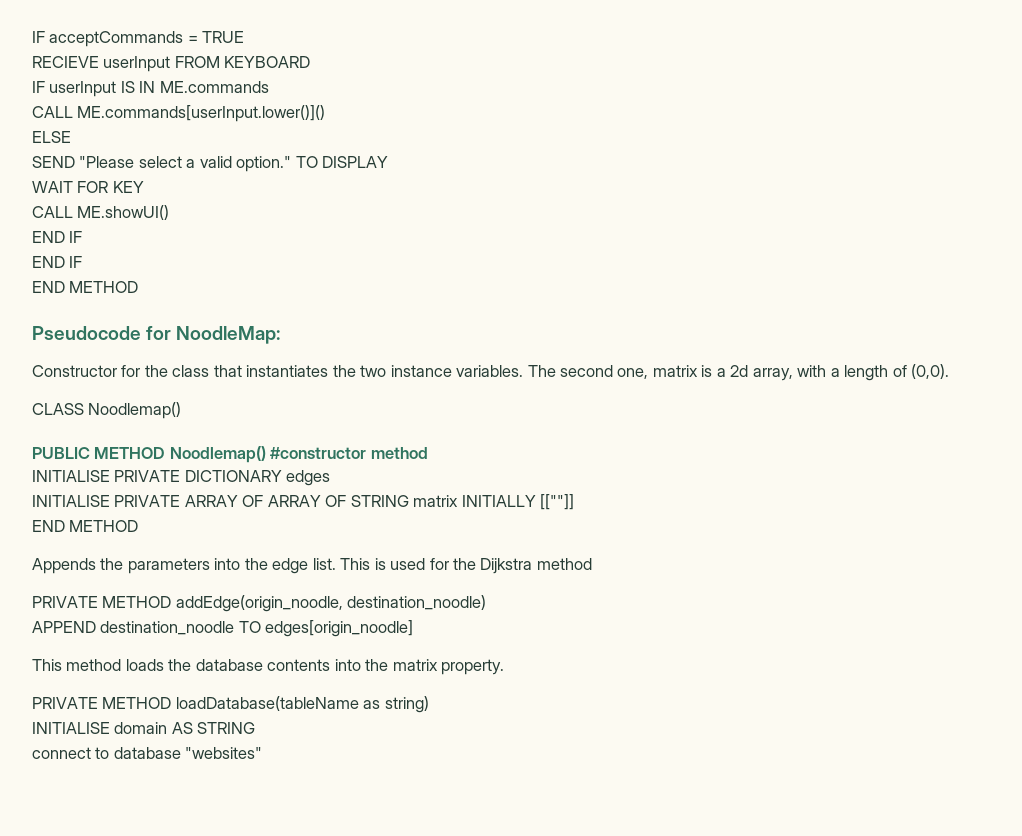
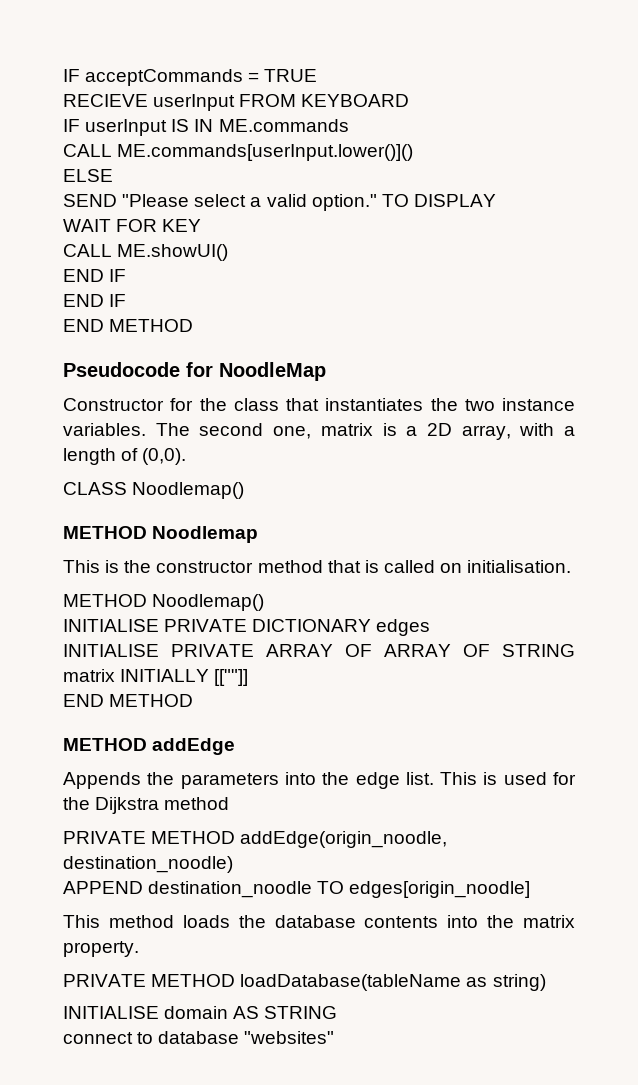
[176,326,281,344] NoodleMap: -> [219,362,326,381] NoodleMap
[730,365,749,377] 2d -> [426,423,452,436] 2D
[32,447,90,459] PUBLIC -> [63,526,259,543] [63,560,572,573] METHOD Noodlemap // This is the constructor method that is called on initialisation. //
[270,447,428,459] #constructor method -> (265, 602) none
(139, 526) none -> [63,738,236,755] // METHOD addEdge

